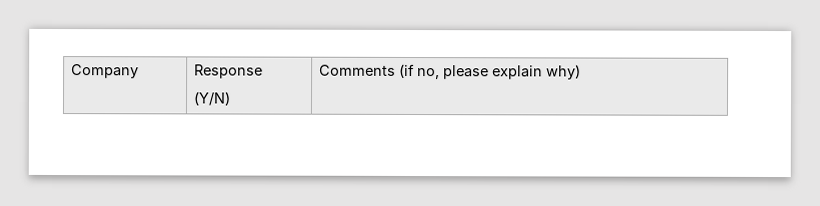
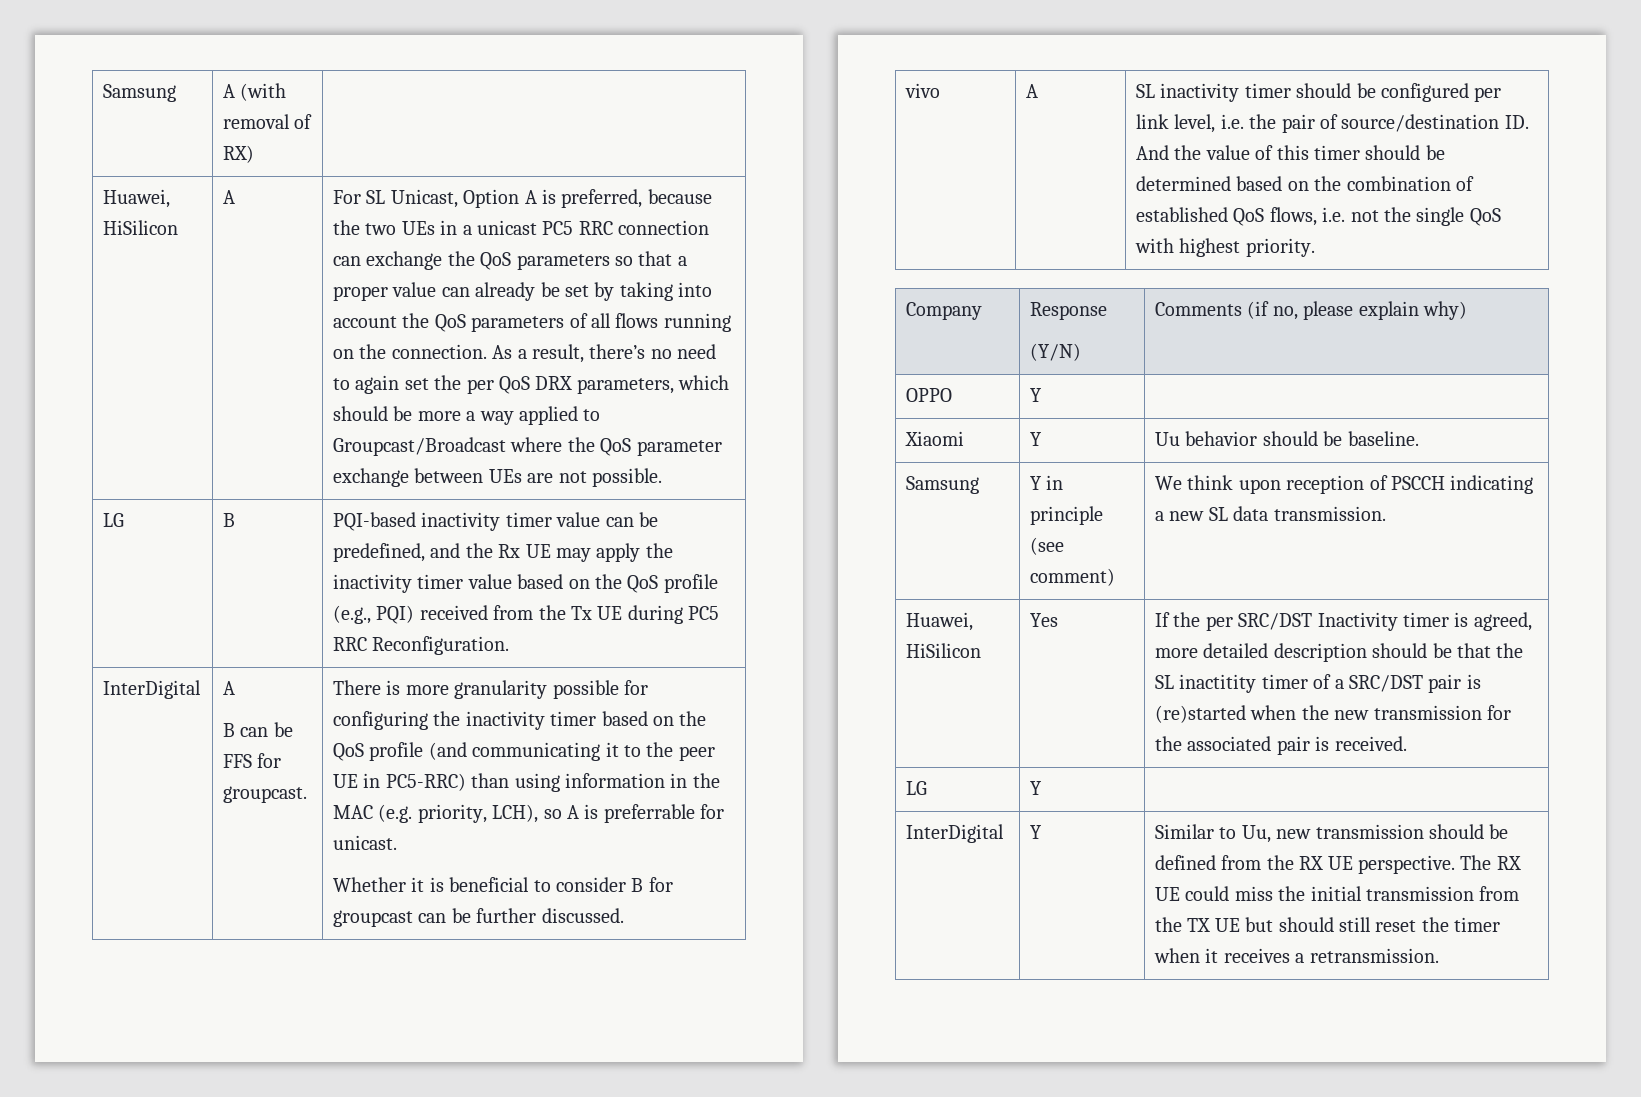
(71, 71) none -> [102,84,176,102] [222,83,287,101] [222,114,313,129] [222,145,254,163] [102,189,170,208] [102,220,178,235] [222,190,235,204] [332,189,712,208] [332,220,710,235] [332,251,687,270] [332,282,713,301] [332,313,731,332] [332,344,717,363] [332,375,730,394] [332,406,601,425] [332,437,722,456] [332,468,662,487] [102,513,124,527] [222,513,235,527] [332,512,658,531] [332,543,673,562] [332,574,718,593] [332,605,720,624] [332,636,510,655] [102,680,201,699] [222,681,235,695] [222,722,293,737] [222,753,282,768] [222,786,307,803] [332,680,648,699] [332,711,707,730] [332,742,715,761] [332,773,720,792] [332,804,725,823] [332,835,397,850] [332,877,673,892] [332,908,624,927] [904,83,940,98] [1025,84,1038,98] [1135,83,1502,102] [1135,114,1529,133] [1135,145,1445,160] [1135,176,1474,191] [1135,207,1501,226] [1134,238,1315,257] Samsung | A (with removal of RX) | // Huawei, HiSilicon | A | For SL Unicast, Option A is preferred, because the two UEs in a unicast PC5 RRC connection can exchange the QoS parameters so that a proper value can already be set by taking into account the QoS parameters of all flows running on the connection. As a result, there’s no need to again set the per QoS DRX parameters, which should be more a way applied to Groupcast/Broadcast where the QoS parameter exchange between UEs are not possible. // LG | B | PQI-based inactivity timer value can be predefined, and the Rx UE may apply the inactivity timer value based on the QoS profile (e.g., PQI) received from the Tx UE during PC5 RRC Reconfiguration. // InterDigital | A // B can be FFS for groupcast. | There is more granularity possible for configuring the inactivity timer based on the QoS profile (and communicating it to the peer UE in PC5-RRC) than using information in the MAC (e.g. priority, LCH), so A is preferrable for unicast. // Whether it is beneficial to consider B for groupcast can be further discussed. // vivo | A | SL inactivity timer should be configured per link level, i.e. the pair of source/destination ID. And the value of this timer should be determined based on the combination of established QoS flows, i.e. not the single QoS with highest priority. //
(582, 72) none -> [905,388,952,402] [1029,388,1042,402] [904,431,964,446] [1029,432,1042,446] [1154,431,1419,446] [905,476,979,494] [1029,475,1064,490] [1029,506,1103,525] [1029,537,1064,555] [1029,568,1115,586] [1154,475,1534,494] [1154,506,1386,521] [905,612,973,631] [905,643,981,658] [1029,613,1058,627] [1154,612,1532,631] [1154,643,1524,662] [1154,674,1481,693] [1154,705,1511,723] [1154,736,1407,755] [905,781,927,795] [1029,781,1042,795] [905,824,1004,843] [1029,825,1042,839] [1154,824,1509,843] [1154,855,1521,874] [1154,886,1520,901] [1154,917,1501,932] [1153,948,1439,963] // OPPO | Y | // Xiaomi | Y | Uu behavior should be baseline. // Samsung | Y in principle (see comment) | We think upon reception of PSCCH indicating a new SL data transmission. // Huawei, HiSilicon | Yes | If the per SRC/DST Inactivity timer is agreed, more detailed description should be that the SL inactitity timer of a SRC/DST pair is (re)started when the new transmission for the associated pair is received. // LG | Y | // InterDigital | Y | Similar to Uu, new transmission should be defined from the RX UE perspective. The RX UE could miss the initial transmission from the TX UE but should still reset the timer when it receives a retransmission.

